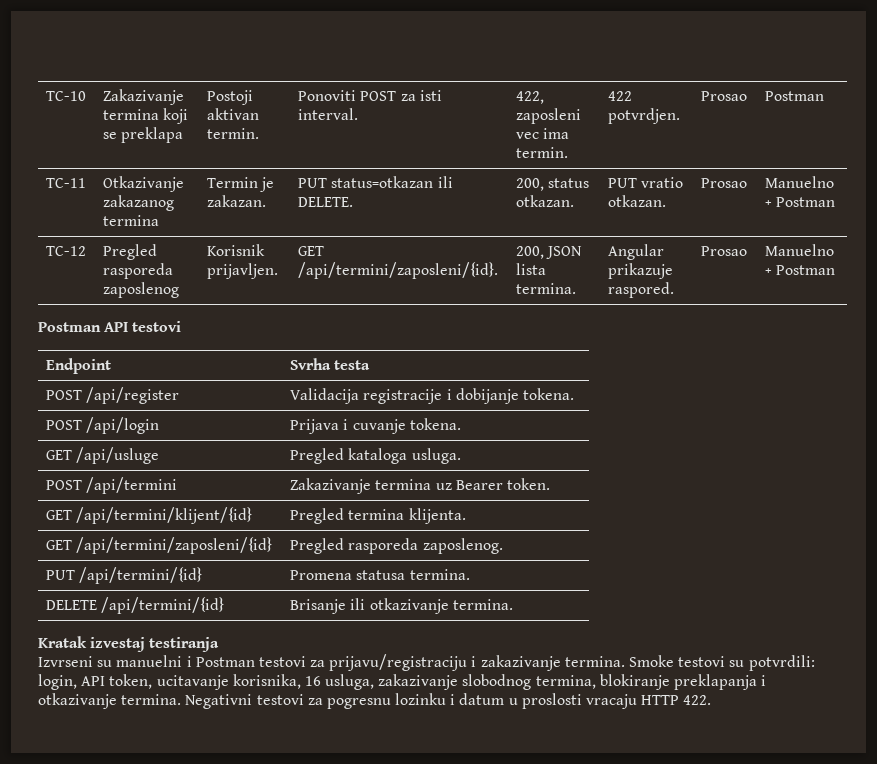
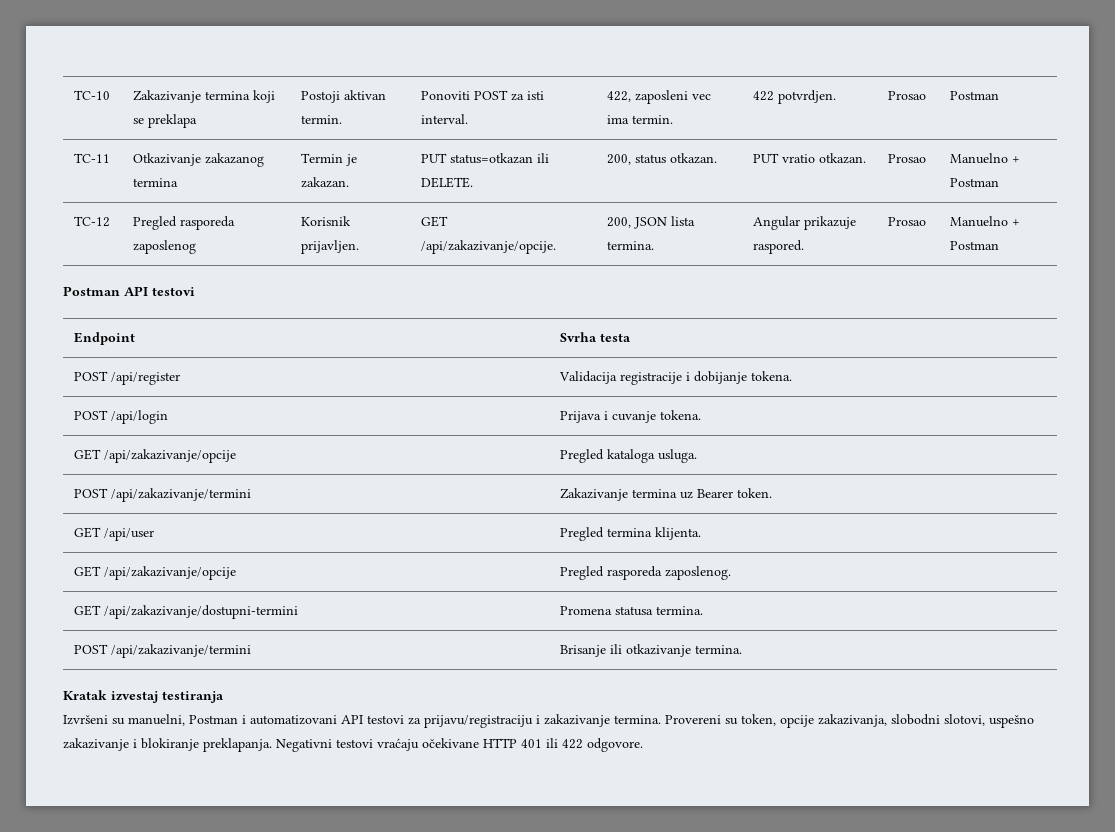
[298,262,499,279] /api/termini/zaposleni/{id}. -> [421,240,557,254] /api/zakazivanje/opcije.
[76,447,160,464] /api/usluge -> [104,449,237,463] /api/zakazivanje/opcije
[86,477,178,494] /api/termini -> [111,488,252,502] /api/zakazivanje/termini
[76,507,253,524] /api/termini/klijent/{id} -> [104,528,155,541] /api/user
[76,537,273,554] /api/termini/zaposleni/{id} -> [104,566,237,580] /api/zakazivanje/opcije
[46,567,203,584] PUT /api/termini/{id} -> [74,605,299,619] GET /api/zakazivanje/dostupni-termini
[46,597,225,614] DELETE /api/termini/{id} -> [74,644,252,658] POST /api/zakazivanje/termini
[38,655,255,667] Izvrseni su manuelni i Postman -> [63,714,363,726] Izvršeni su manuelni, Postman i automatizovani API
[629,655,815,671] [38,674,767,690] [38,693,712,709] Smoke testovi su potvrdili: login, API token, ucitavanje korisnika, 16 usluga, zakazivanje slobodnog termina, blokiranje preklapanja i otkazivanje termina. Negativni testovi za pogresnu lozinku i datum u proslosti vracaju HTTP 422. -> [665,714,1034,728] [63,738,643,752] Provereni su token, opcije zakazivanja, slobodni slotovi, uspešno zakazivanje i blokiranje preklapanja. Negativni testovi vraćaju očekivane HTTP 401 ili 422 odgovore.

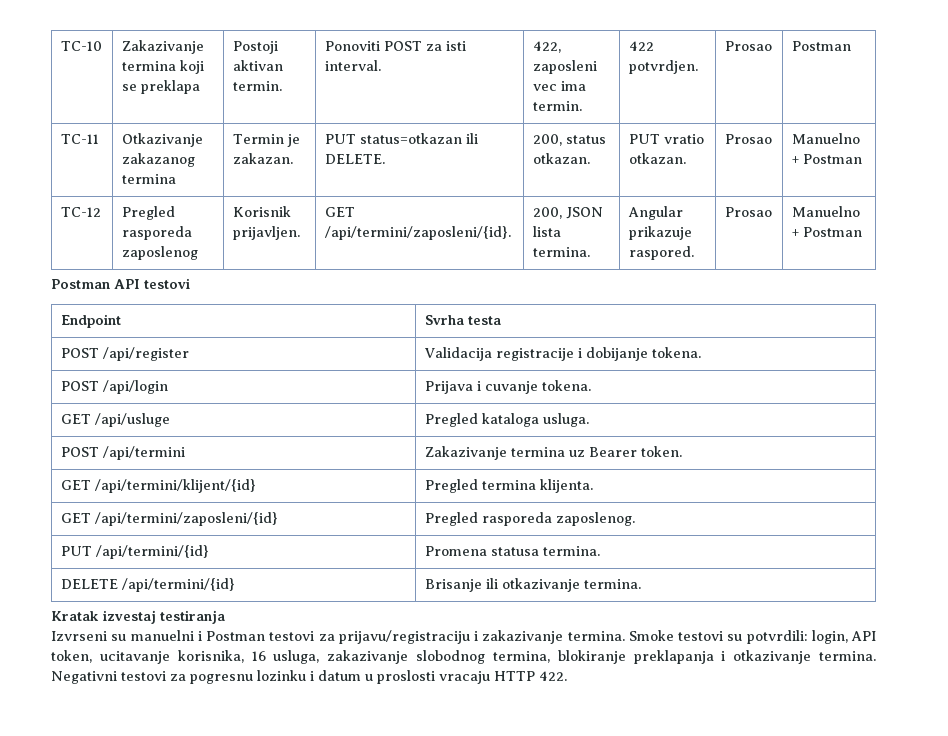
[421,240,557,254] /api/zakazivanje/opcije. -> [324,226,511,240] /api/termini/zaposleni/{id}.
[104,449,237,463] /api/zakazivanje/opcije -> [94,413,170,427] /api/usluge
[111,488,252,502] /api/zakazivanje/termini -> [102,446,185,460] /api/termini
[104,528,155,541] /api/user -> [94,479,256,493] /api/termini/klijent/{id}
[104,566,237,580] /api/zakazivanje/opcije -> [94,512,278,526] /api/termini/zaposleni/{id}
[74,605,299,619] GET /api/zakazivanje/dostupni-termini -> [60,545,209,559] PUT /api/termini/{id}
[74,644,252,658] POST /api/zakazivanje/termini -> [60,578,235,592] DELETE /api/termini/{id}
[63,714,363,726] Izvršeni su manuelni, Postman i automatizovani API -> [51,630,265,641] Izvrseni su manuelni i Postman
[665,714,1034,728] [63,738,643,752] Provereni su token, opcije zakazivanja, slobodni slotovi, uspešno zakazivanje i blokiranje preklapanja. Negativni testovi vraćaju očekivane HTTP 401 ili 422 odgovore. -> [628,630,876,644] [51,650,877,664] [51,670,567,684] Smoke testovi su potvrdili: login, API token, ucitavanje korisnika, 16 usluga, zakazivanje slobodnog termina, blokiranje preklapanja i otkazivanje termina. Negativni testovi za pogresnu lozinku i datum u proslosti vracaju HTTP 422.

